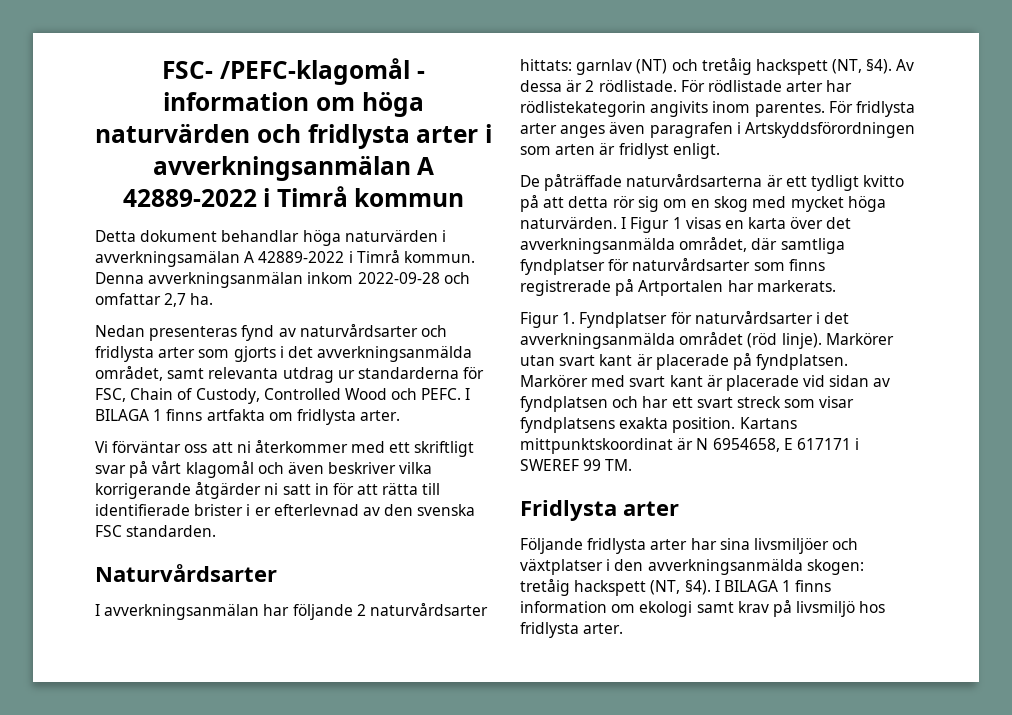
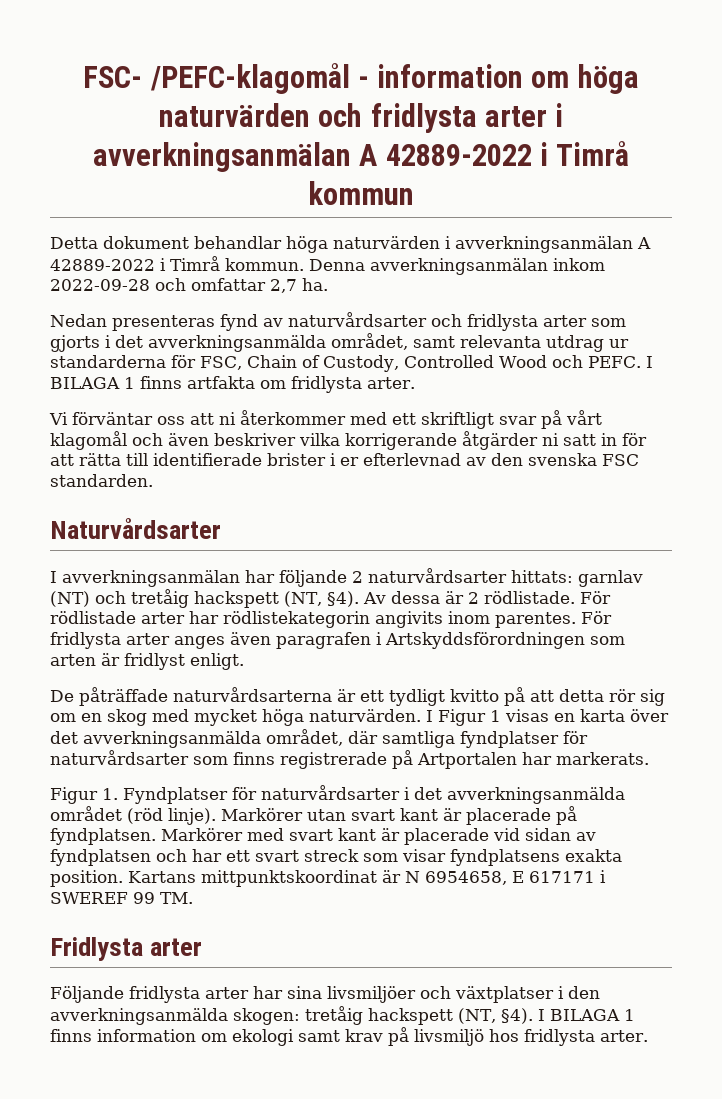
[95,251,240,267] avverkningsamälan -> [455,236,633,253] avverkningsanmälan

